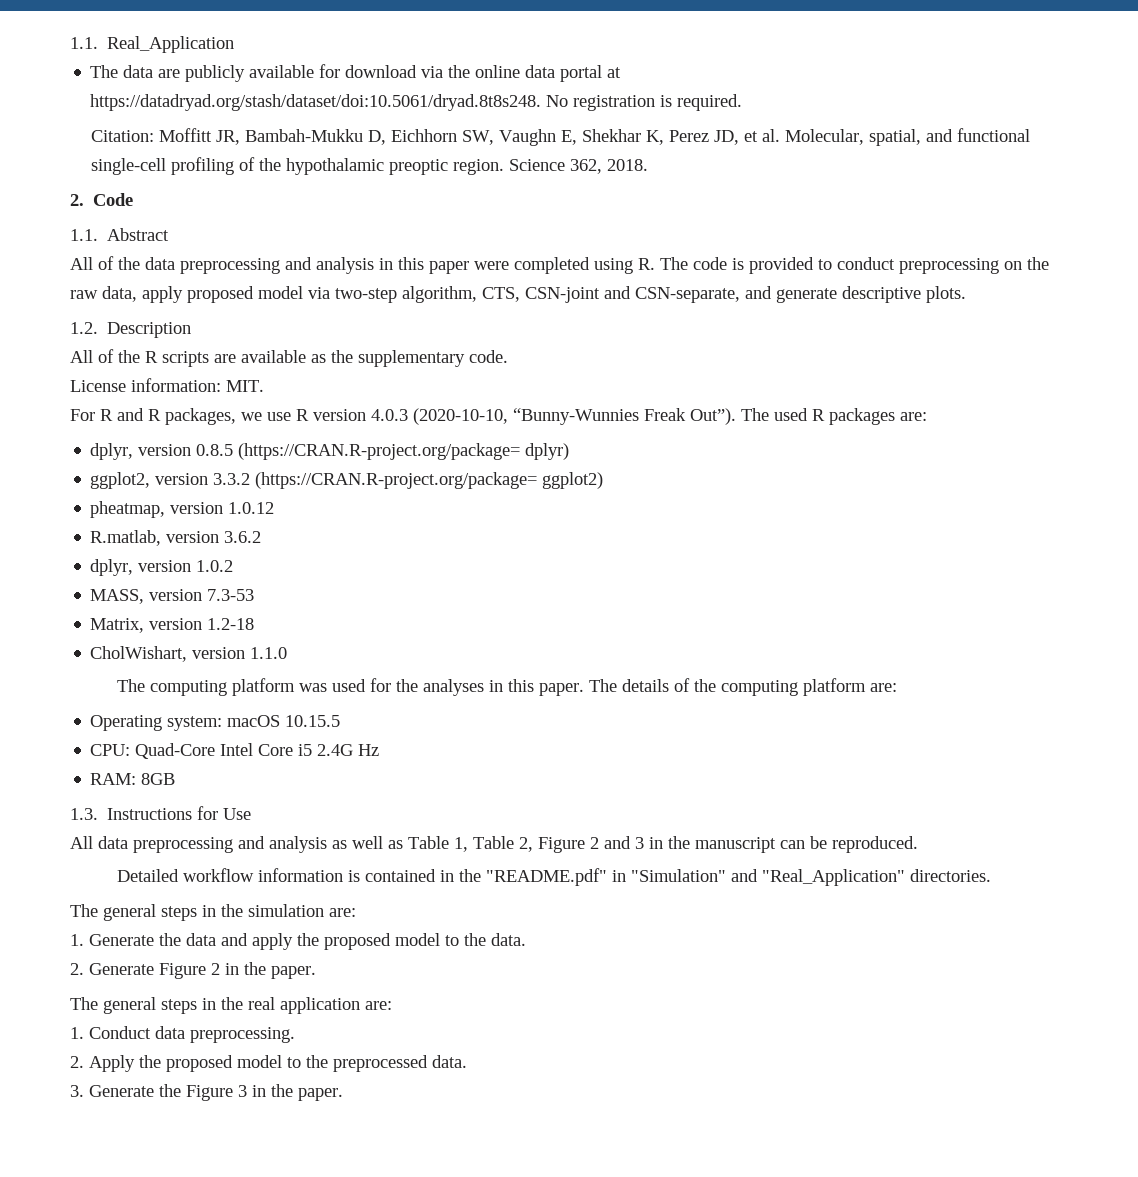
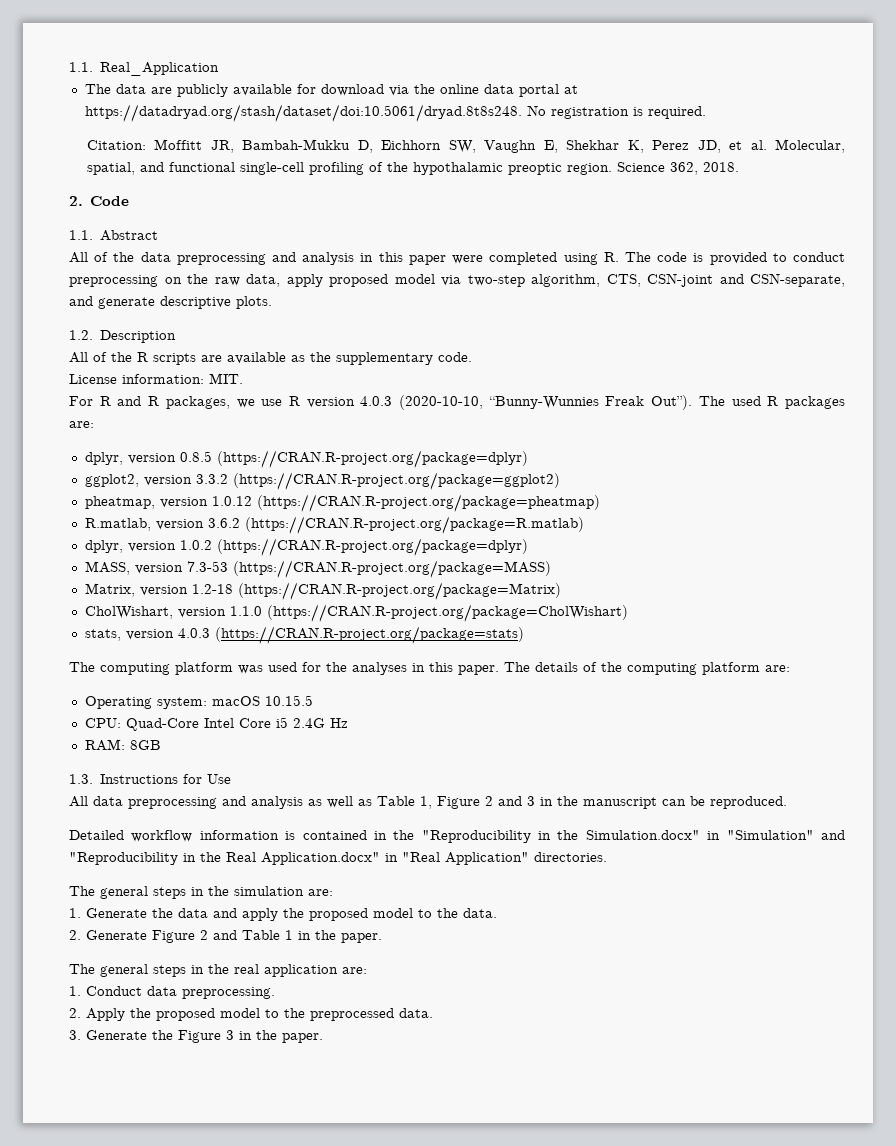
[238,443,570,460] (https://CRAN.R-project.org/package= dplyr) -> [216,450,528,468] (https://CRAN.R-project.org/package=dplyr)
[255,472,604,489] (https://CRAN.R-project.org/package= ggplot2) -> [232,472,560,490] (https://CRAN.R-project.org/package=ggplot2)
(275, 508) none -> [256,494,600,512] (https://CRAN.R-project.org/package=pheatmap)
(262, 537) none -> [244,516,584,534] (https://CRAN.R-project.org/package=R.matlab)
(234, 566) none -> [216,538,528,556] (https://CRAN.R-project.org/package=dplyr)
(255, 595) none -> [232,560,551,578] (https://CRAN.R-project.org/package=MASS)
(255, 624) none -> [237,582,561,600] (https://CRAN.R-project.org/package=Matrix)
(288, 653) none -> [266,604,628,622] [84,626,524,644] (https://CRAN.R-project.org/package=CholWishart) // stats, version 4.0.3 (https://CRAN.R-project.org/package=stats)
[473,836,533,852] Table 2, -> (432, 802) none
[486,868,906,886] "README.pdf" in "Simulation" and "Real_Application" -> [421,830,845,843] [69,852,529,865] "Reproducibility in the Simulation.docx" in "Simulation" and "Reproducibility in the Real Application.docx" in "Real Application"
(220, 969) none -> [213,930,293,940] and Table 1

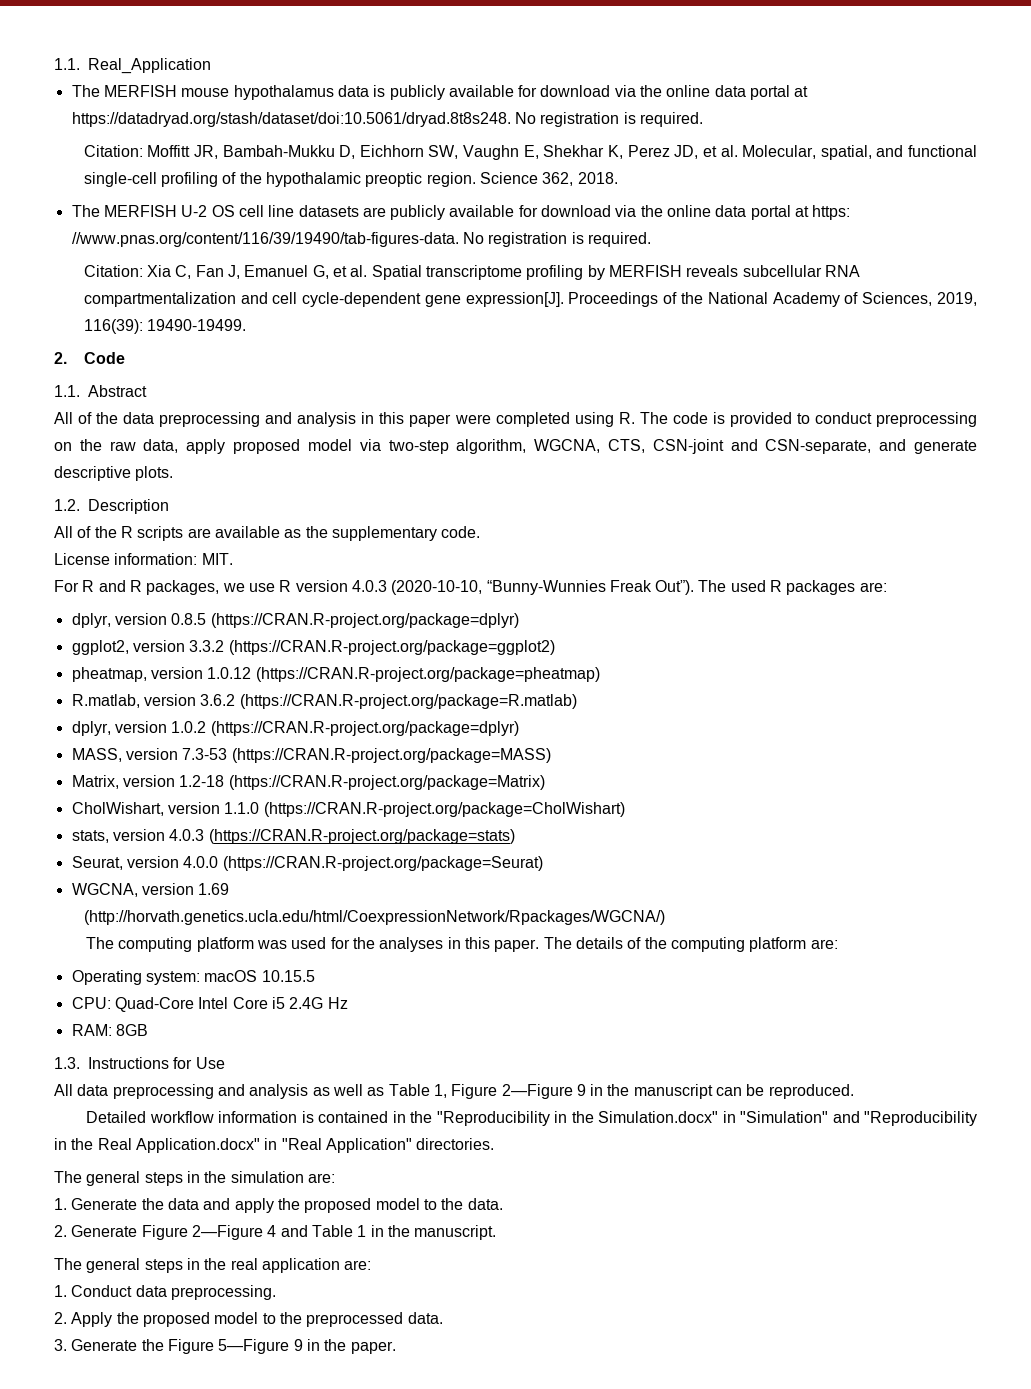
[115,84,172,94] data are -> [103,85,386,100] MERFISH mouse hypothalamus data is
(739, 167) none -> [71,205,851,220] [71,232,651,247] [83,265,860,280] [83,292,977,307] [83,319,247,334] // The MERFISH U-2 OS cell line datasets are publicly available for download via the online data portal at https: //www.pnas.org/content/116/39/19490/tab-figures-data. No registration is required. // Citation: Xia C, Fan J, Emanuel G, et al. Spatial transcriptome profiling by MERFISH reveals subcellular RNA compartmentalization and cell cycle-dependent gene expression[J]. Proceedings of the National Academy of Sciences, 2019, 116(39): 19490-19499.
(600, 280) none -> [534,439,601,453] WGCNA,
(524, 635) none -> [71,856,543,871] [71,883,230,897] [83,910,665,925] // Seurat, version 4.0.0 (https://CRAN.R-project.org/package=Seurat) // WGCNA, version 1.69 // (http://horvath.genetics.ucla.edu/html/CoexpressionNetwork/Rpackages/WGCNA/)
[485,796,535,806] 2 and 3 -> [501,1084,586,1099] 2—Figure 9
[200,930,208,940] 2 -> [191,1225,277,1240] 2—Figure 4
[341,933,382,943] paper. -> [414,1225,497,1240] manuscript.
[226,1030,234,1040] 3 -> [218,1339,303,1354] 5—Figure 9

